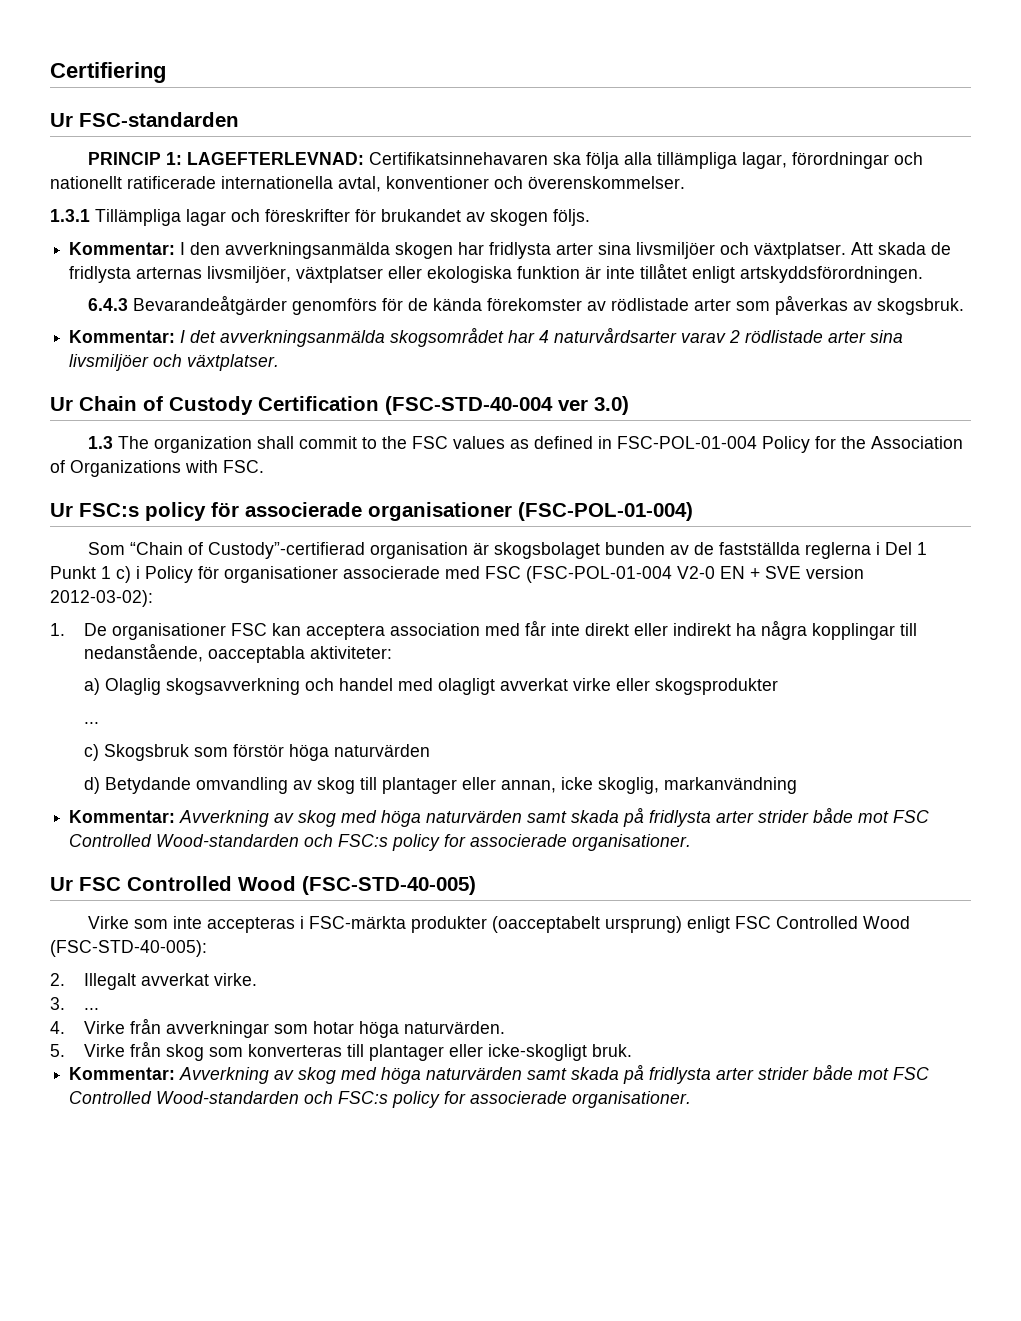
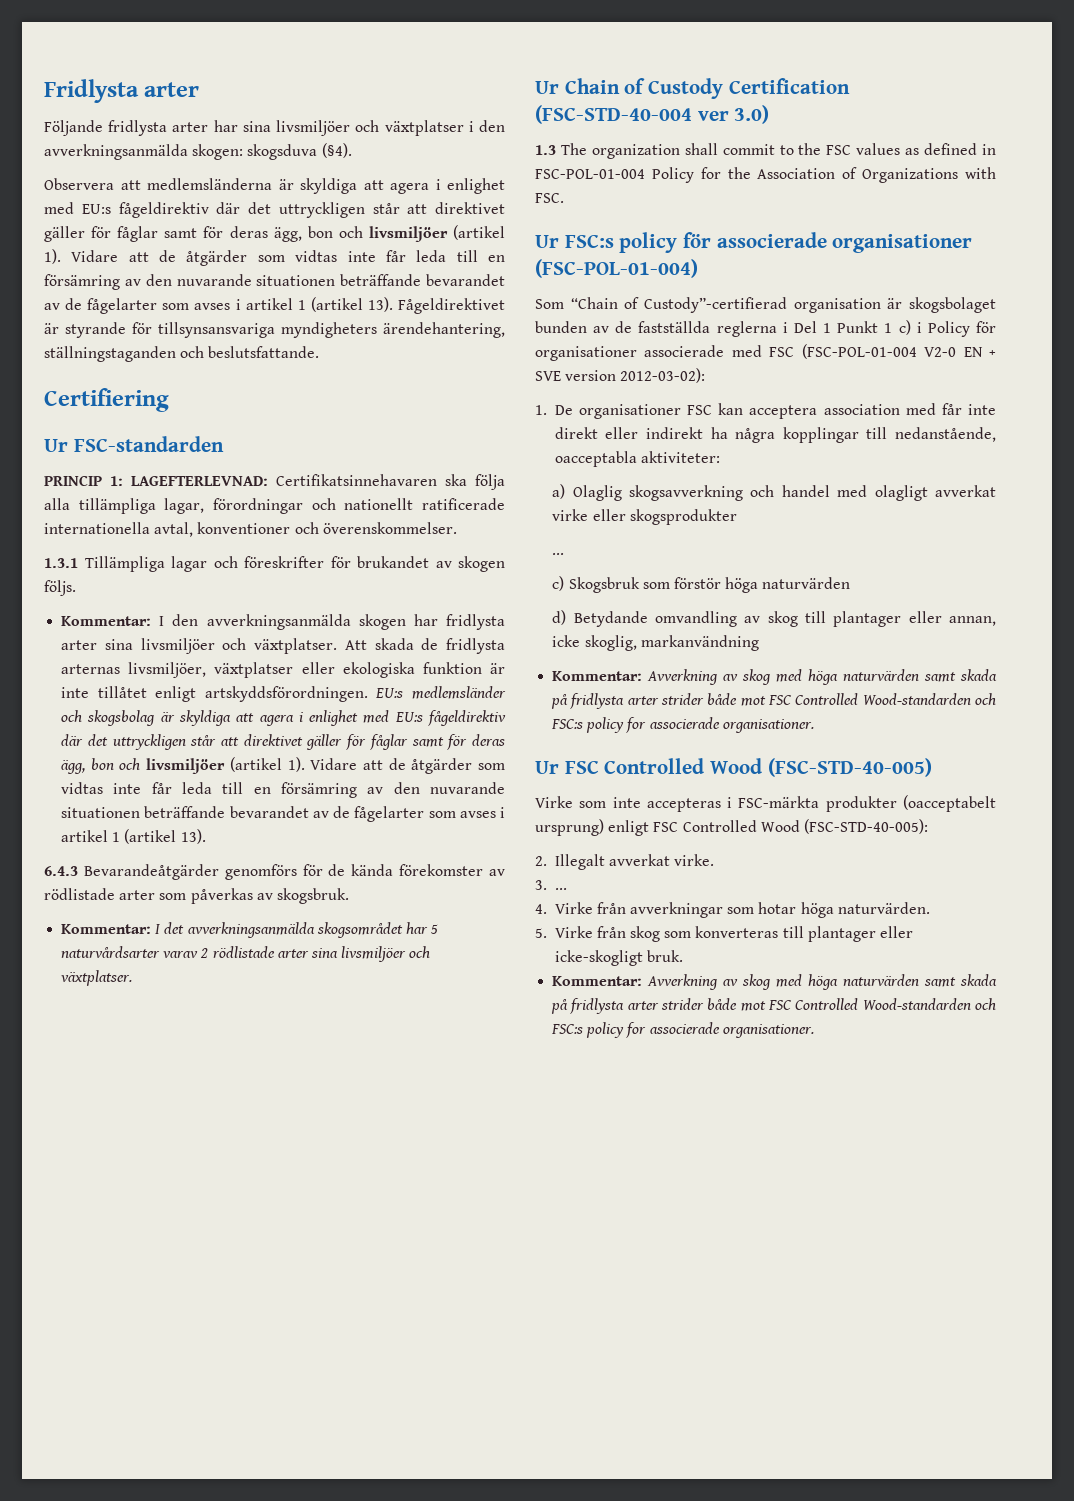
(50, 72) none -> [44,79,200,103] [44,120,505,136] [44,143,352,160] [44,178,505,194] [44,202,505,218] [44,225,506,242] [44,249,506,266] [44,274,505,290] [44,297,505,314] [44,322,505,338] [44,346,320,362] Fridlysta arter // Följande fridlysta arter har sina livsmiljöer och växtplatser i den avverkningsanmälda skogen: skogsduva (§4). // Observera att medlemsländerna är skyldiga att agera i enlighet med EU:s fågeldirektiv där det uttryckligen står att direktivet gäller för fåglar samt för deras ägg, bon och livsmiljöer (artikel 1). Vidare att de åtgärder som vidtas inte får leda till en försämring av den nuvarande situationen beträffande bevarandet av de fågelarter som avses i artikel 1 (artikel 13). Fågeldirektivet är styrande för tillsynsansvariga myndigheters ärendehantering, ställningstaganden och beslutsfattande. //
(924, 274) none -> [375,686,506,699] [61,710,506,726] [61,734,506,750] [61,757,505,774] [61,782,505,798] [61,806,505,822] [61,829,206,844] EU:s medlemsländer och skogsbolag är skyldiga att agera i enlighet med EU:s fågeldirektiv där det uttryckligen står att direktivet gäller för fåglar samt för deras ägg, bon och livsmiljöer (artikel 1). Vidare att de åtgärder som vidtas inte får leda till en försämring av den nuvarande situationen beträffande bevarandet av de fågelarter som avses i artikel 1 (artikel 13).
[539,330,550,343] 4 -> [430,924,439,934] 5

